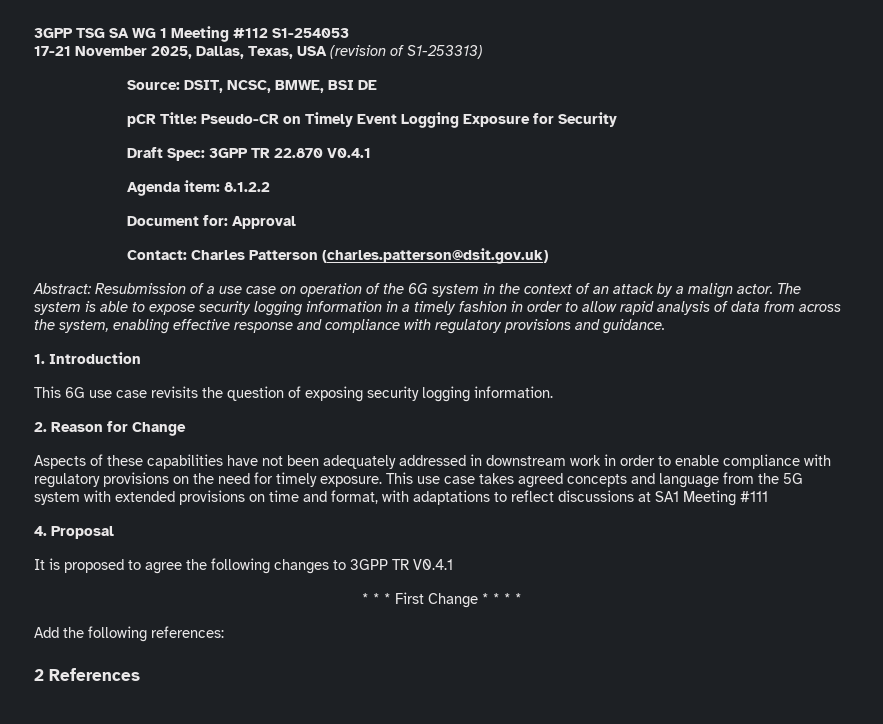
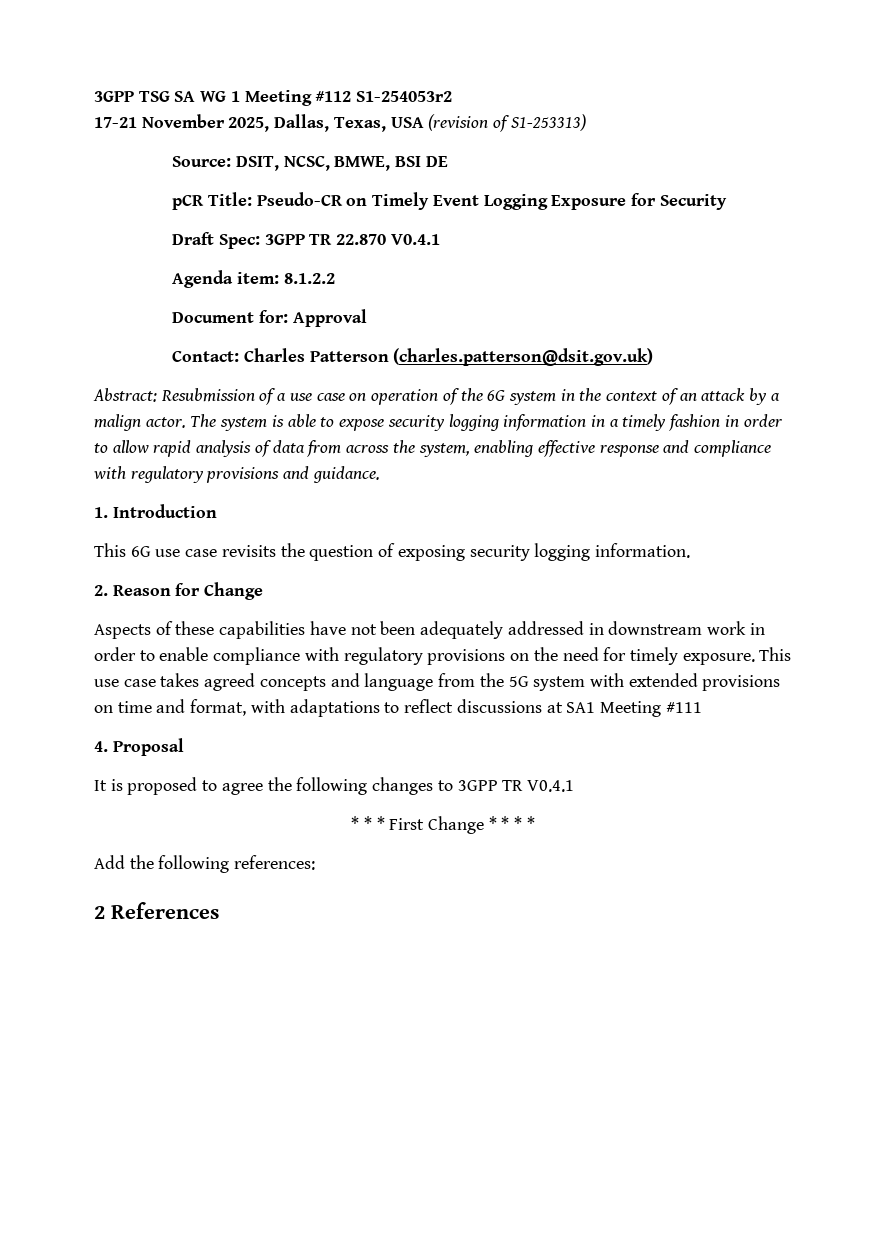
[272,28,349,38] S1-254053 -> [356,91,453,102] S1-254053r2

